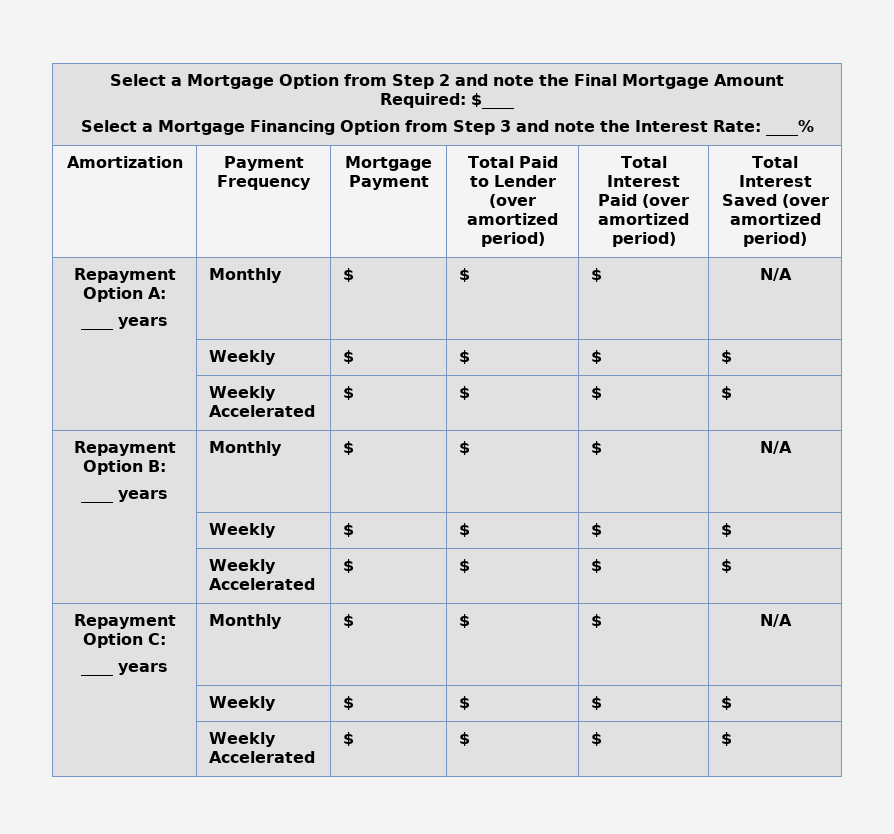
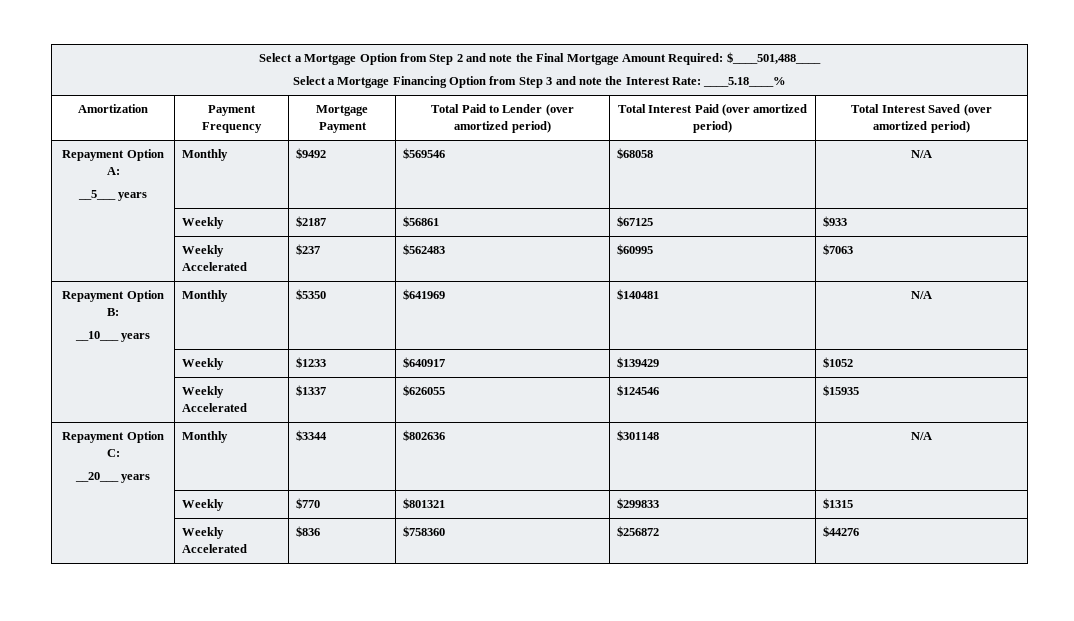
[471,93,514,109] $____ -> [726,52,821,64] $____501,488____
[765,120,814,136] ____% -> [703,77,787,87] ____5.18____%
[81,317,168,330] [208,268,282,283] [342,268,354,282] [458,268,470,282] [590,268,602,282] [759,268,792,281] [208,350,276,365] [342,350,354,364] [458,350,470,364] [590,350,602,364] [720,350,732,364] [208,386,276,401] [208,405,315,417] [342,386,354,400] [458,386,470,400] [590,386,602,400] [720,386,732,400] ____ years | Monthly | $ | $ | $ | N/A // | Weekly | $ | $ | $ | $ // | Weekly Accelerated | $ | $ | $ | $ -> [77,190,148,201] [182,149,229,161] [296,148,327,159] [403,148,446,159] [617,148,654,159] [911,150,932,158] [182,217,225,229] [296,216,327,227] [403,216,440,227] [617,216,654,227] [823,216,848,227] [182,245,225,257] [182,262,248,271] [296,244,321,255] [403,244,446,255] [617,244,654,255] [823,244,854,255] __5___ years | Monthly | $9492 | $569546 | $68058 | N/A // | Weekly | $2187 | $56861 | $67125 | $933 // | Weekly Accelerated | $237 | $562483 | $60995 | $7063
[81,490,168,503] [208,441,282,456] [342,441,354,455] [458,441,470,455] [590,441,602,455] [759,441,792,454] [208,523,276,538] [342,523,354,537] [458,523,470,537] [590,523,602,537] [720,523,732,537] [208,559,276,574] [208,578,315,590] [342,559,354,573] [458,559,470,573] [590,559,602,573] [720,559,732,573] ____ years | Monthly | $ | $ | $ | N/A // | Weekly | $ | $ | $ | $ // | Weekly Accelerated | $ | $ | $ | $ -> [74,331,151,342] [182,290,229,302] [296,289,327,300] [403,289,446,300] [617,289,660,300] [911,291,932,299] [182,358,225,370] [296,357,327,368] [403,357,446,368] [617,357,660,368] [823,357,854,368] [182,386,225,398] [182,403,248,412] [296,385,327,396] [403,385,446,396] [617,385,660,396] [823,385,860,396] __10___ years | Monthly | $5350 | $641969 | $140481 | N/A // | Weekly | $1233 | $640917 | $139429 | $1052 // | Weekly Accelerated | $1337 | $626055 | $124546 | $15935
[81,663,168,676] [208,614,282,629] [342,614,354,628] [458,614,470,628] [590,614,602,628] [759,614,792,627] [208,696,276,711] [342,696,354,710] [458,696,470,710] [590,696,602,710] [720,696,732,710] [208,732,276,747] [208,751,315,763] [342,732,354,746] [458,732,470,746] [590,732,602,746] [720,732,732,746] ____ years | Monthly | $ | $ | $ | N/A // | Weekly | $ | $ | $ | $ // | Weekly Accelerated | $ | $ | $ | $ -> [74,472,151,483] [182,431,229,443] [296,430,328,441] [403,430,446,441] [617,430,660,441] [911,432,932,440] [182,499,225,511] [296,498,321,509] [403,498,446,509] [617,498,660,509] [823,498,854,509] [182,527,225,539] [182,544,248,553] [296,526,321,537] [403,526,446,537] [617,526,660,537] [823,526,860,537] __20___ years | Monthly | $3344 | $802636 | $301148 | N/A // | Weekly | $770 | $801321 | $299833 | $1315 // | Weekly Accelerated | $836 | $758360 | $256872 | $44276

